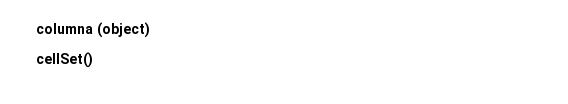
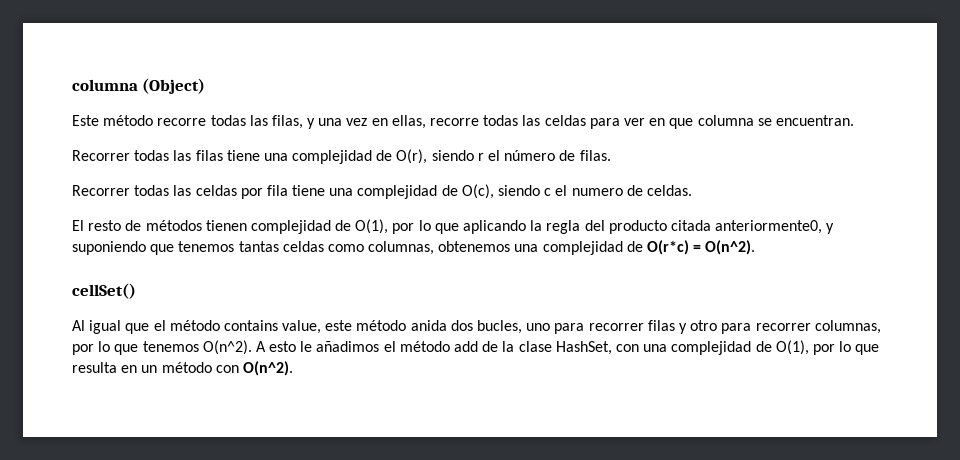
[36,22,150,38] [36,52,93,68] columna (object) // cellSet() -> [72,78,206,94] [72,115,854,129] [72,149,611,164] [72,184,692,199] [72,219,835,234] [72,240,756,255] [72,283,136,299] [72,320,881,334] [72,340,880,355] [72,361,293,376] columna (Object) // Este método recorre todas las filas, y una vez en ellas, recorre todas las celdas para ver en que columna se encuentran. // Recorrer todas las filas tiene una complejidad de O(r), siendo r el número de filas. // Recorrer todas las celdas por fila tiene una complejidad de O(c), siendo c el numero de celdas. // El resto de métodos tienen complejidad de O(1), por lo que aplicando la regla del producto citada anteriormente0, y suponiendo que tenemos tantas celdas como columnas, obtenemos una complejidad de O(r*c) = O(n^2). // cellSet() // Al igual que el método contains value, este método anida dos bucles, uno para recorrer filas y otro para recorrer columnas, por lo que tenemos O(n^2). A esto le añadimos el método add de la clase HashSet, con una complejidad de O(1), por lo que resulta en un método con O(n^2).

